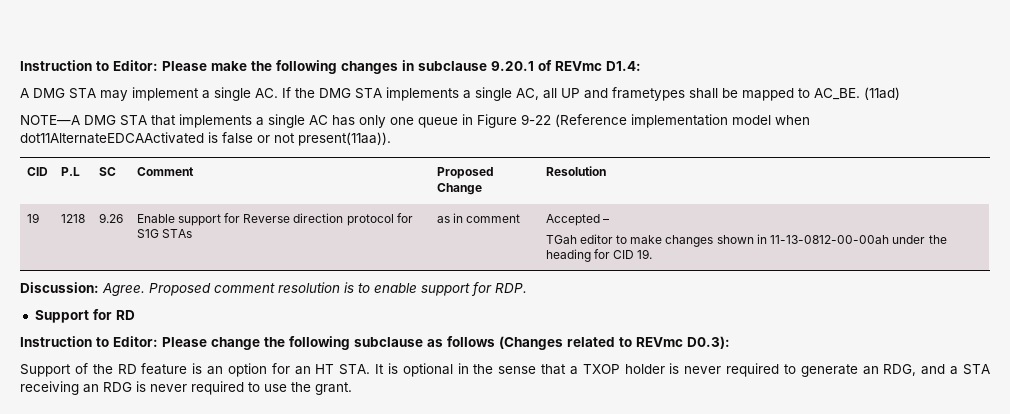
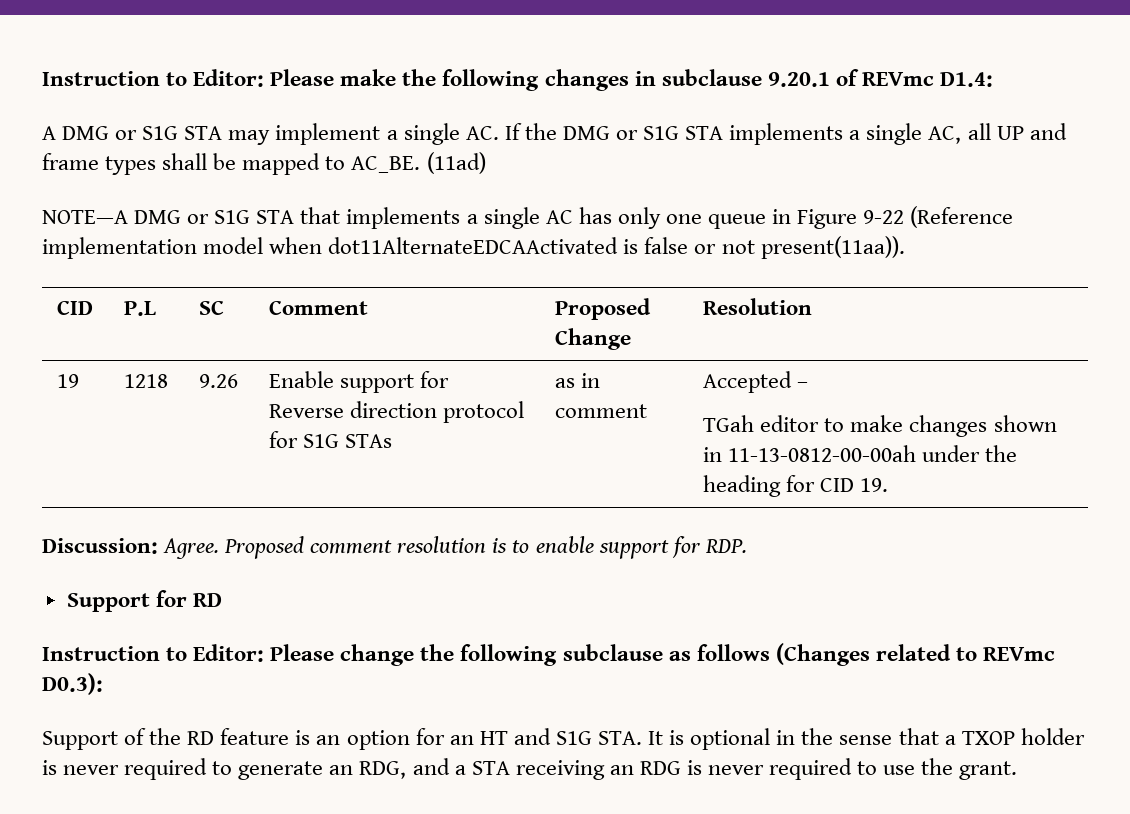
(65, 93) none -> [115,126,179,140] or S1G
(351, 93) none -> [615,126,680,140] or S1G
[612,87,685,101] frametypes -> [42,153,157,175] frame types
(116, 120) none -> [187,210,251,224] or S1G
(335, 369) none -> [513,728,592,745] and S1G

